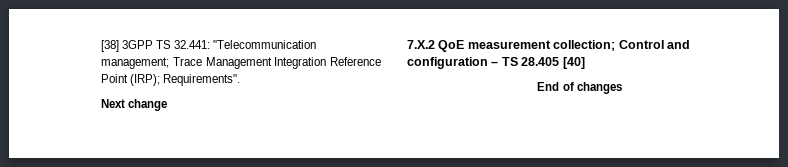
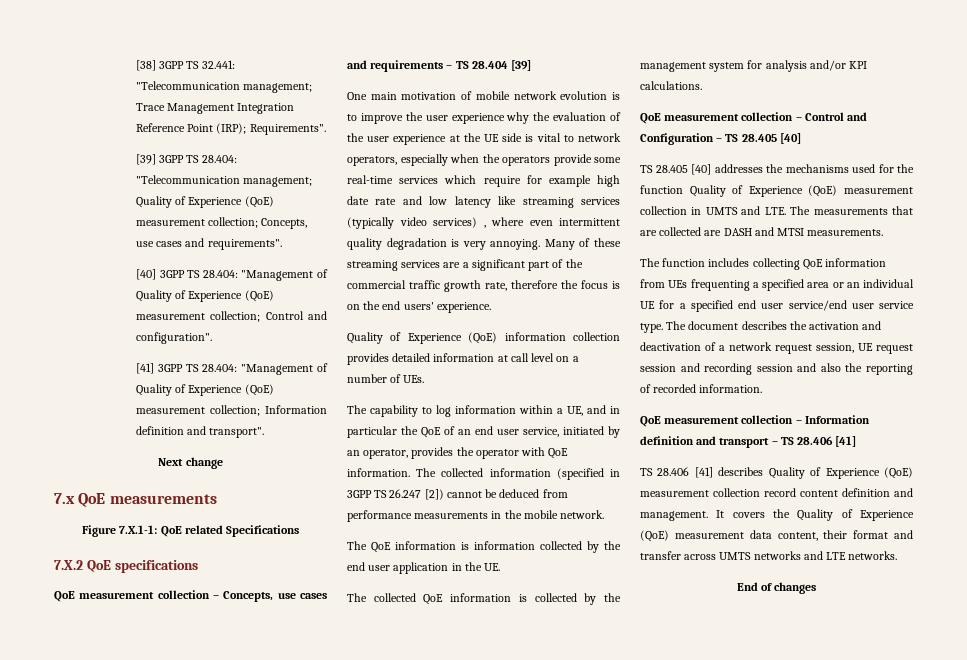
[101,99,168,111] [407,40,690,52] [407,57,585,69] Next change // 7.X.2 QoE measurement collection; Control and configuration – TS 28.405 [40] -> [135,154,237,165] [135,175,313,187] [135,196,274,208] [135,217,308,229] [135,238,282,250] [135,269,328,281] [135,290,274,302] [135,311,327,322] [135,332,212,344] [135,363,328,375] [135,384,274,396] [135,405,327,416] [135,426,265,438] [158,457,223,469] [54,493,217,507] [82,525,299,537] [54,560,198,573] [54,590,328,602] [347,60,532,72] [347,91,620,100] [347,112,621,124] [347,133,621,145] [347,154,621,166] [347,175,620,187] [347,196,620,208] [347,217,620,229] [347,238,621,250] [347,259,583,271] [347,280,620,292] [347,301,491,313] [347,332,620,344] [347,353,579,365] [347,374,425,383] [347,405,620,417] [347,426,620,438] [347,447,569,459] [347,468,620,480] [347,489,568,500] [347,510,605,522] [347,541,621,553] [347,562,501,574] [347,593,621,605] [640,60,868,72] [640,81,702,90] [640,112,868,124] [640,133,801,145] [640,164,914,175] [640,185,913,197] [640,206,913,215] [640,227,884,236] [640,258,887,270] [640,279,914,291] [640,300,914,312] [640,321,882,333] [640,342,913,354] [640,363,913,375] [640,384,763,393] [640,415,870,427] [640,436,857,448] [640,467,913,479] [640,488,913,497] [640,509,914,521] [640,530,913,542] [640,551,898,560] [39] 3GPP TS 28.404: "Telecommunication management; Quality of Experience (QoE) measurement collection; Concepts, use cases and requirements". // [40] 3GPP TS 28.404: "Management of Quality of Experience (QoE) measurement collection; Control and configuration". // [41] 3GPP TS 28.404: "Management of Quality of Experience (QoE) measurement collection; Information definition and transport". // Next change // 7.x QoE measurements // Figure 7.X.1-1: QoE related Specifications // 7.X.2 QoE specifications // QoE measurement collection – Concepts, use cases and requirements – TS 28.404 [39] // One main motivation of mobile network evolution is to improve the user experience why the evaluation of the user experience at the UE side is vital to network operators, especially when the operators provide some real-time services which require for example high date rate and low latency like streaming services (typically video services) , where even intermittent quality degradation is very annoying. Many of these streaming services are a significant part of the commercial traffic growth rate, therefore the focus is on the end users' experience. // Quality of Experience (QoE) information collection provides detailed information at call level on a number of UEs. // The capability to log information within a UE, and in particular the QoE of an end user service, initiated by an operator, provides the operator with QoE information. The collected information (specified in 3GPP TS 26.247 [2]) cannot be deduced from performance measurements in the mobile network. // The QoE information is information collected by the end user application in the UE. // The collected QoE information is collected by the management system for analysis and/or KPI calculations. // QoE measurement collection – Control and Configuration – TS 28.405 [40] // TS 28.405 [40] addresses the mechanisms used for the function Quality of Experience (QoE) measurement collection in UMTS and LTE. The measurements that are collected are DASH and MTSI measurements. // The function includes collecting QoE information from UEs frequenting a specified area or an individual UE for a specified end user service/end user service type. The document describes the activation and deactivation of a network request session, UE request session and recording session and also the reporting of recorded information. // QoE measurement collection – Information definition and transport – TS 28.406 [41] // TS 28.406 [41] describes Quality of Experience (QoE) measurement collection record content definition and management. It covers the Quality of Experience (QoE) measurement data content, their format and transfer across UMTS networks and LTE networks.

